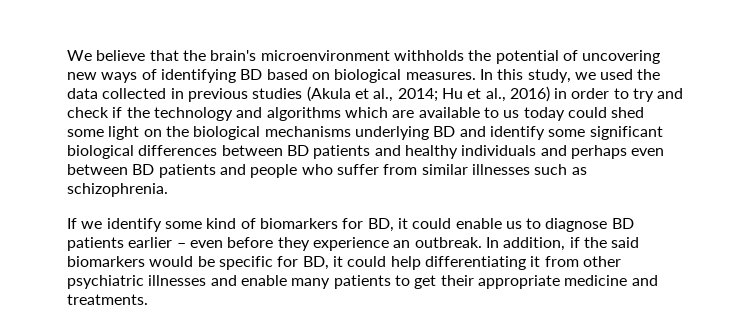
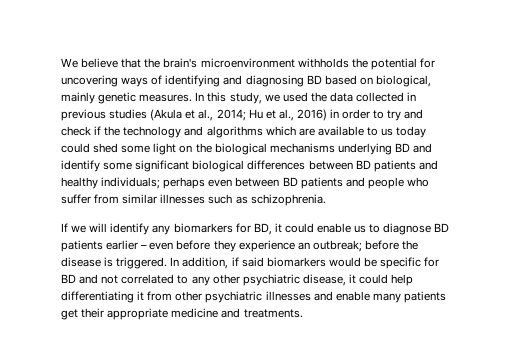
[562,50,661,64] [67,72,97,80] of uncovering new -> [419,58,435,68] [61,75,118,87] for uncovering
(236, 76) none -> [223,75,304,87] and diagnosing
[334,69,402,83] biological -> [375,75,431,87] [61,92,137,104] biological, mainly genetic
[461,145,567,156] individuals and -> [101,177,161,189] individuals;
[106,218,256,232] identify some kind of -> [89,223,171,235] will identify any
[414,237,482,248] outbreak. -> [312,240,419,252] [61,257,168,269] outbreak; before the disease is triggered.
[583,237,607,248] the -> (239, 261) none
[302,256,329,270] BD, -> [61,274,346,286] BD and not correlated to any other psychiatric disease,
[394,275,410,286] to -> (446, 297) none

